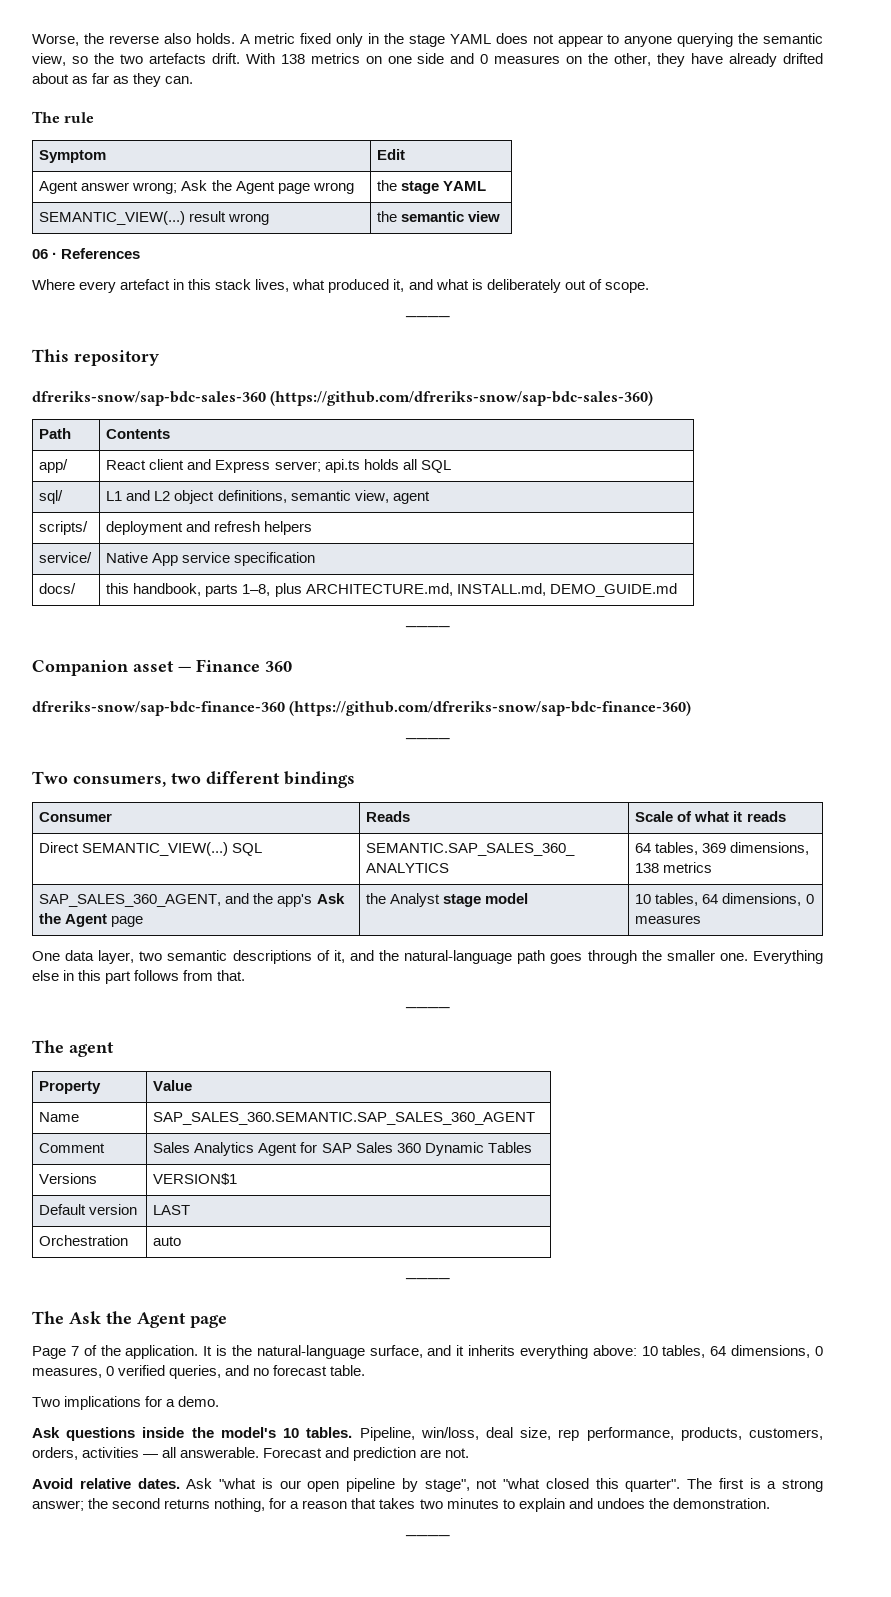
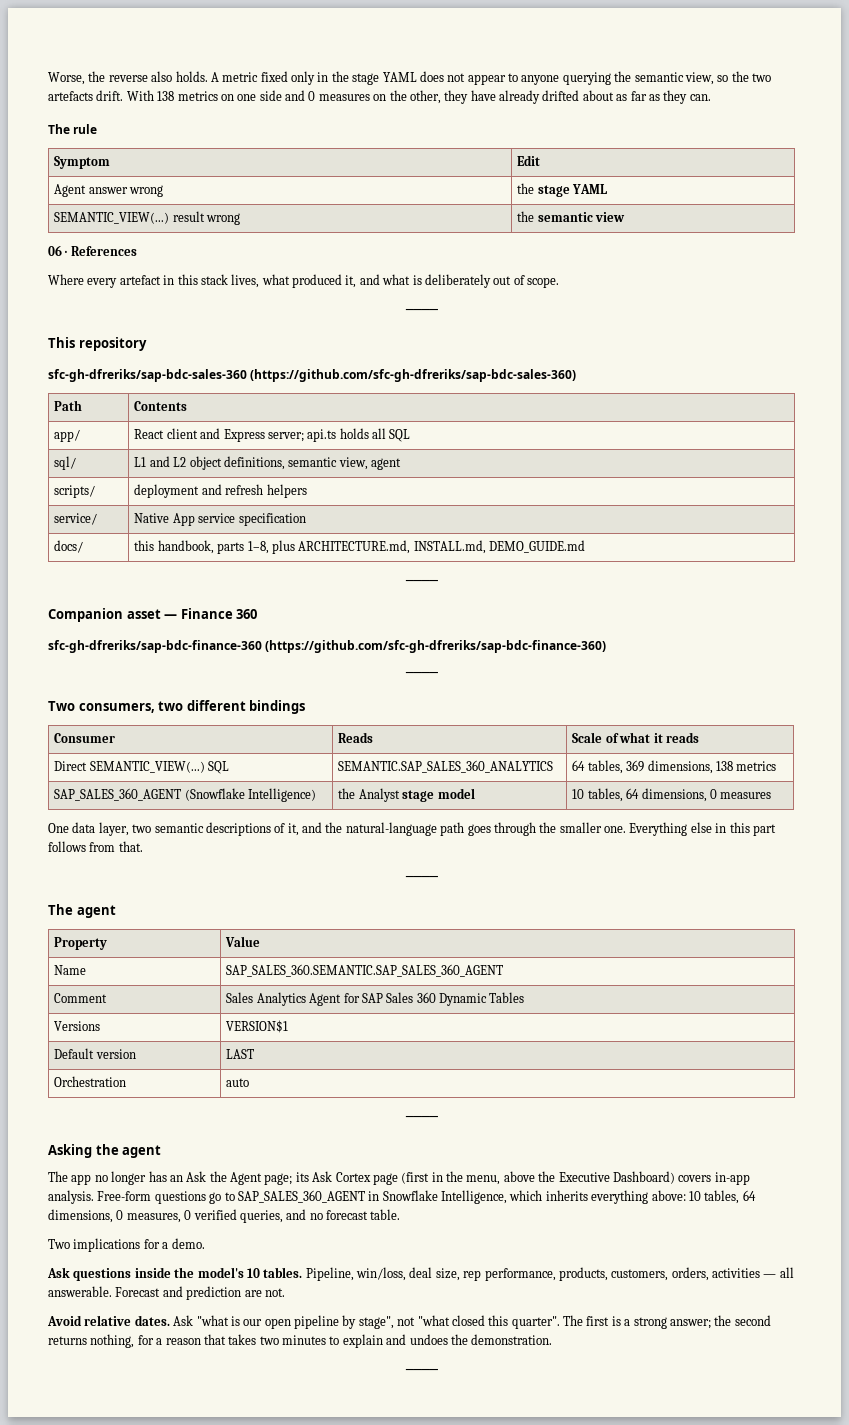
[132,180,310,194] wrong; Ask the Agent page -> (128, 190) none
[32,391,654,406] dfreriks-snow/sap-bdc-sales-360 (https://github.com/dfreriks-snow/sap-bdc-sales-360) -> [48,369,577,382] sfc-gh-dfreriks/sap-bdc-sales-360 (https://github.com/sfc-gh-dfreriks/sap-bdc-sales-360)
[32,701,692,716] dfreriks-snow/sap-bdc-finance-360 (https://github.com/dfreriks-snow/sap-bdc-finance-360) -> [48,640,607,653] sfc-gh-dfreriks/sap-bdc-finance-360 (https://github.com/sfc-gh-dfreriks/sap-bdc-finance-360)
[39,893,345,907] [39,913,144,927] SAP_SALES_360_AGENT, and the app's Ask the Agent page -> [54,788,317,802] SAP_SALES_360_AGENT (Snowflake Intelligence)
[32,1311,227,1328] [32,1345,465,1359] The Ask the Agent page // Page 7 of the application. It is the natural-language surface, and it -> [48,1144,162,1158] [48,1171,750,1185] [48,1190,543,1204] Asking the agent // The app no longer has an Ask the Agent page; its Ask Cortex page (first in the menu, above the Executive Dashboard) covers in-app analysis. Free-form questions go to SAP_SALES_360_AGENT in Snowflake Intelligence, which

